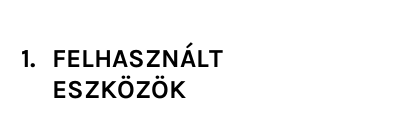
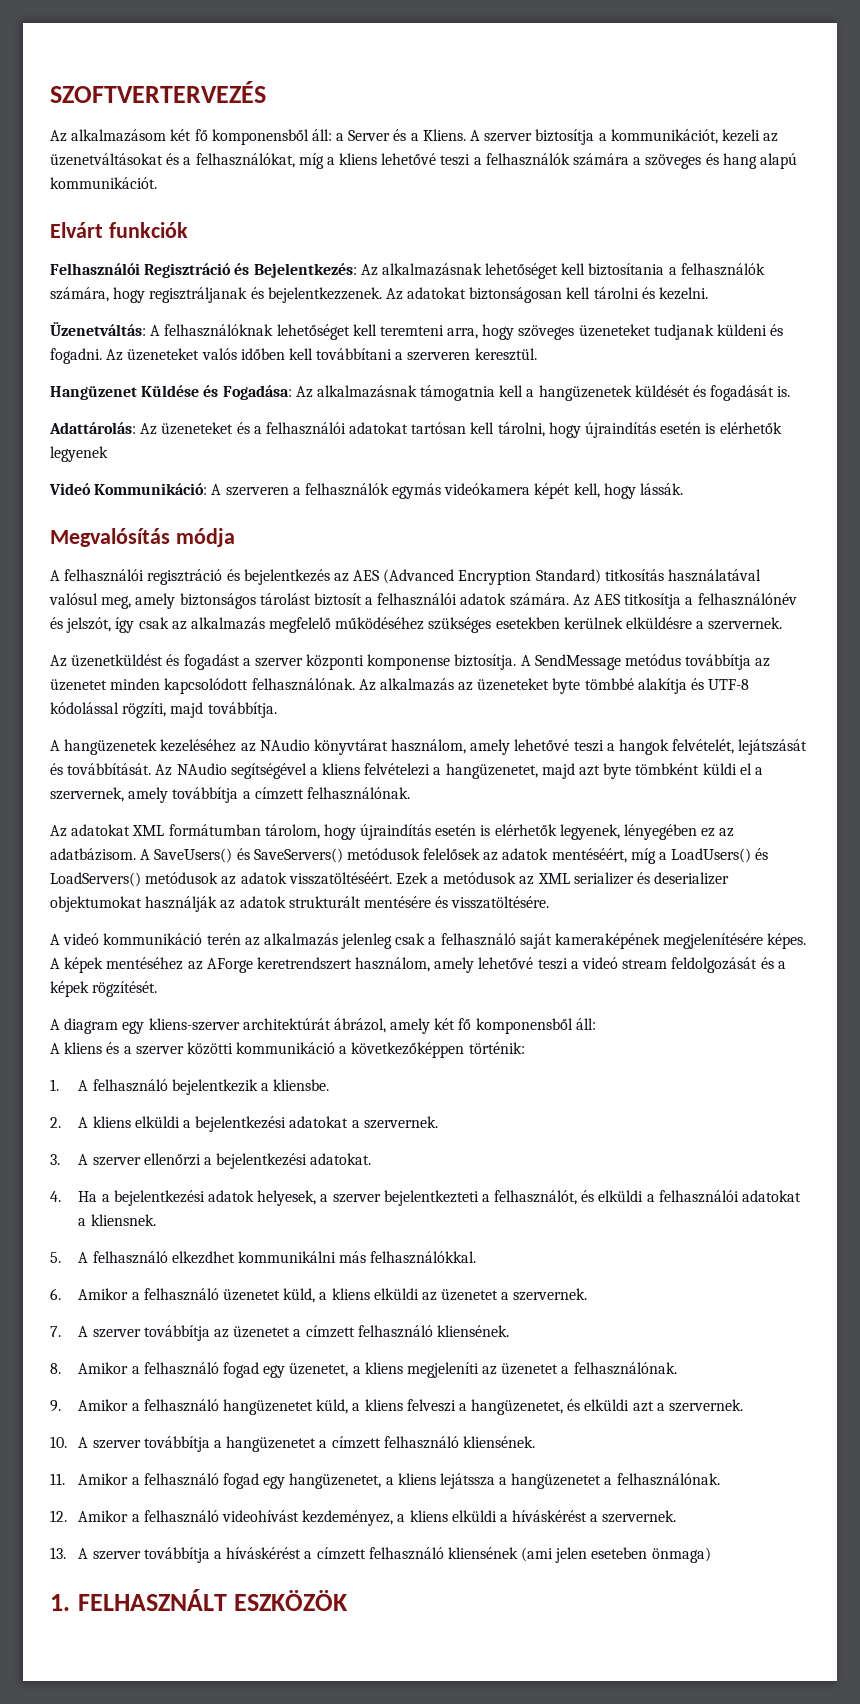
(21, 59) none -> [50,81,266,103] [50,129,779,145] [50,153,797,169] [50,177,157,189] [50,222,188,238] [50,263,765,279] [50,287,709,303] [50,322,784,340] [50,348,537,364] [50,385,791,401] [49,422,782,438] [50,446,108,462] [49,483,684,499] [50,528,235,547] [50,569,762,585] [49,593,797,609] [50,617,783,633] [50,654,771,670] [50,678,750,694] [50,702,277,718] [50,739,808,755] [50,763,763,779] [50,787,410,803] [50,824,735,840] [50,848,769,864] [50,872,730,887] [50,896,550,912] [50,933,807,949] [50,957,786,973] [50,981,158,997] [50,1018,596,1034] [50,1042,525,1058] [50,1079,330,1095] [50,1116,438,1132] [50,1153,372,1169] [50,1190,801,1206] [78,1214,156,1226] [50,1251,477,1264] [50,1288,588,1303] [50,1325,509,1341] [50,1362,677,1378] [50,1399,743,1415] [50,1436,535,1452] [50,1473,720,1489] [50,1510,677,1526] [50,1547,711,1563] SZOFTVERTERVEZÉS // Az alkalmazásom két fő komponensből áll: a Server és a Kliens. A szerver biztosítja a kommunikációt, kezeli az üzenetváltásokat és a felhasználókat, míg a kliens lehetővé teszi a felhasználók számára a szöveges és hang alapú kommunikációt. // Elvárt funkciók // Felhasználói Regisztráció és Bejelentkezés: Az alkalmazásnak lehetőséget kell biztosítania a felhasználók számára, hogy regisztráljanak és bejelentkezzenek. Az adatokat biztonságosan kell tárolni és kezelni. // Üzenetváltás: A felhasználóknak lehetőséget kell teremteni arra, hogy szöveges üzeneteket tudjanak küldeni és fogadni. Az üzeneteket valós időben kell továbbítani a szerveren keresztül. // Hangüzenet Küldése és Fogadása: Az alkalmazásnak támogatnia kell a hangüzenetek küldését és fogadását is. // Adattárolás: Az üzeneteket és a felhasználói adatokat tartósan kell tárolni, hogy újraindítás esetén is elérhetők legyenek // Videó Kommunikáció: A szerveren a felhasználók egymás videókamera képét kell, hogy lássák. // Megvalósítás módja // A felhasználói regisztráció és bejelentkezés az AES (Advanced Encryption Standard) titkosítás használatával valósul meg, amely biztonságos tárolást biztosít a felhasználói adatok számára. Az AES titkosítja a felhasználónév és jelszót, így csak az alkalmazás megfelelő működéséhez szükséges esetekben kerülnek elküldésre a szervernek. // Az üzenetküldést és fogadást a szerver központi komponense biztosítja. A SendMessage metódus továbbítja az üzenetet minden kapcsolódott felhasználónak. Az alkalmazás az üzeneteket byte tömbbé alakítja és UTF-8 kódolással rögzíti, majd továbbítja. // A hangüzenetek kezeléséhez az NAudio könyvtárat használom, amely lehetővé teszi a hangok felvételét, lejátszását és továbbítását. Az NAudio segítségével a kliens felvételezi a hangüzenetet, majd azt byte tömbként küldi el a szervernek, amely továbbítja a címzett felhasználónak. // Az adatokat XML formátumban tárolom, hogy újraindítás esetén is elérhetők legyenek, lényegében ez az adatbázisom. A SaveUsers() és SaveServers() metódusok felelősek az adatok mentéséért, míg a LoadUsers() és LoadServers() metódusok az adatok visszatöltéséért. Ezek a metódusok az XML serializer és deserializer objektumokat használják az adatok strukturált mentésére és visszatöltésére. // A videó kommunikáció terén az alkalmazás jelenleg csak a felhasználó saját kameraképének megjelenítésére képes. A képek mentéséhez az AForge keretrendszert használom, amely lehetővé teszi a videó stream feldolgozását és a képek rögzítését. // A diagram egy kliens-szerver architektúrát ábrázol, amely két fő komponensből áll: // A kliens és a szerver közötti kommunikáció a következőképpen történik: // 1. A felhasználó bejelentkezik a kliensbe. // 2. A kliens elküldi a bejelentkezési adatokat a szervernek. // 3. A szerver ellenőrzi a bejelentkezési adatokat. // 4. Ha a bejelentkezési adatok helyesek, a szerver bejelentkezteti a felhasználót, és elküldi a felhasználói adatokat a kliensnek. // 5. A felhasználó elkezdhet kommunikálni más felhasználókkal. // 6. Amikor a felhasználó üzenetet küld, a kliens elküldi az üzenetet a szervernek. // 7. A szerver továbbítja az üzenetet a címzett felhasználó kliensének. // 8. Amikor a felhasználó fogad egy üzenetet, a kliens megjeleníti az üzenetet a felhasználónak. // 9. Amikor a felhasználó hangüzenetet küld, a kliens felveszi a hangüzenetet, és elküldi azt a szervernek. // 10. A szerver továbbítja a hangüzenetet a címzett felhasználó kliensének. // 11. Amikor a felhasználó fogad egy hangüzenetet, a kliens lejátssza a hangüzenetet a felhasználónak. // 12. Amikor a felhasználó videohívást kezdeményez, a kliens elküldi a híváskérést a szervernek. // 13. A szerver továbbítja a híváskérést a címzett felhasználó kliensének (ami jelen eseteben önmaga) //

